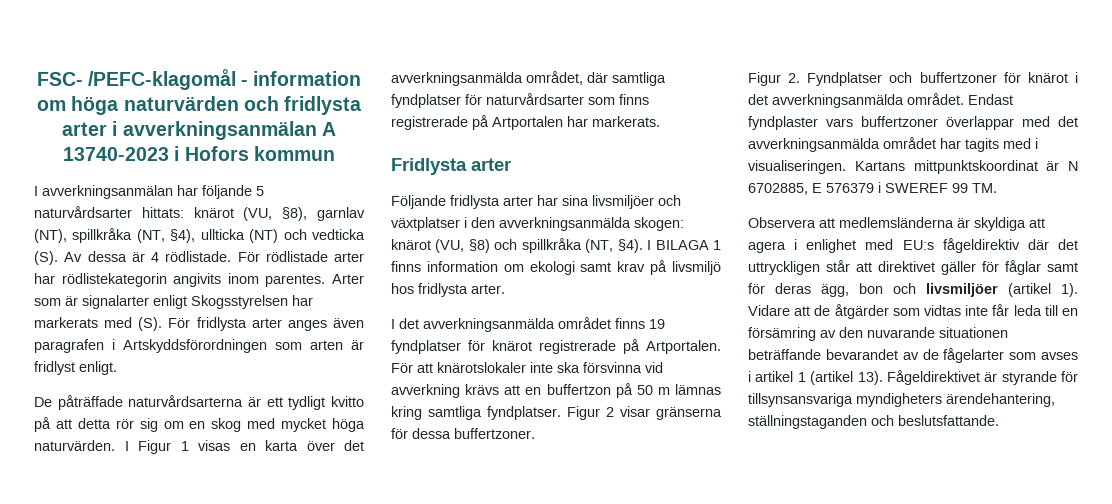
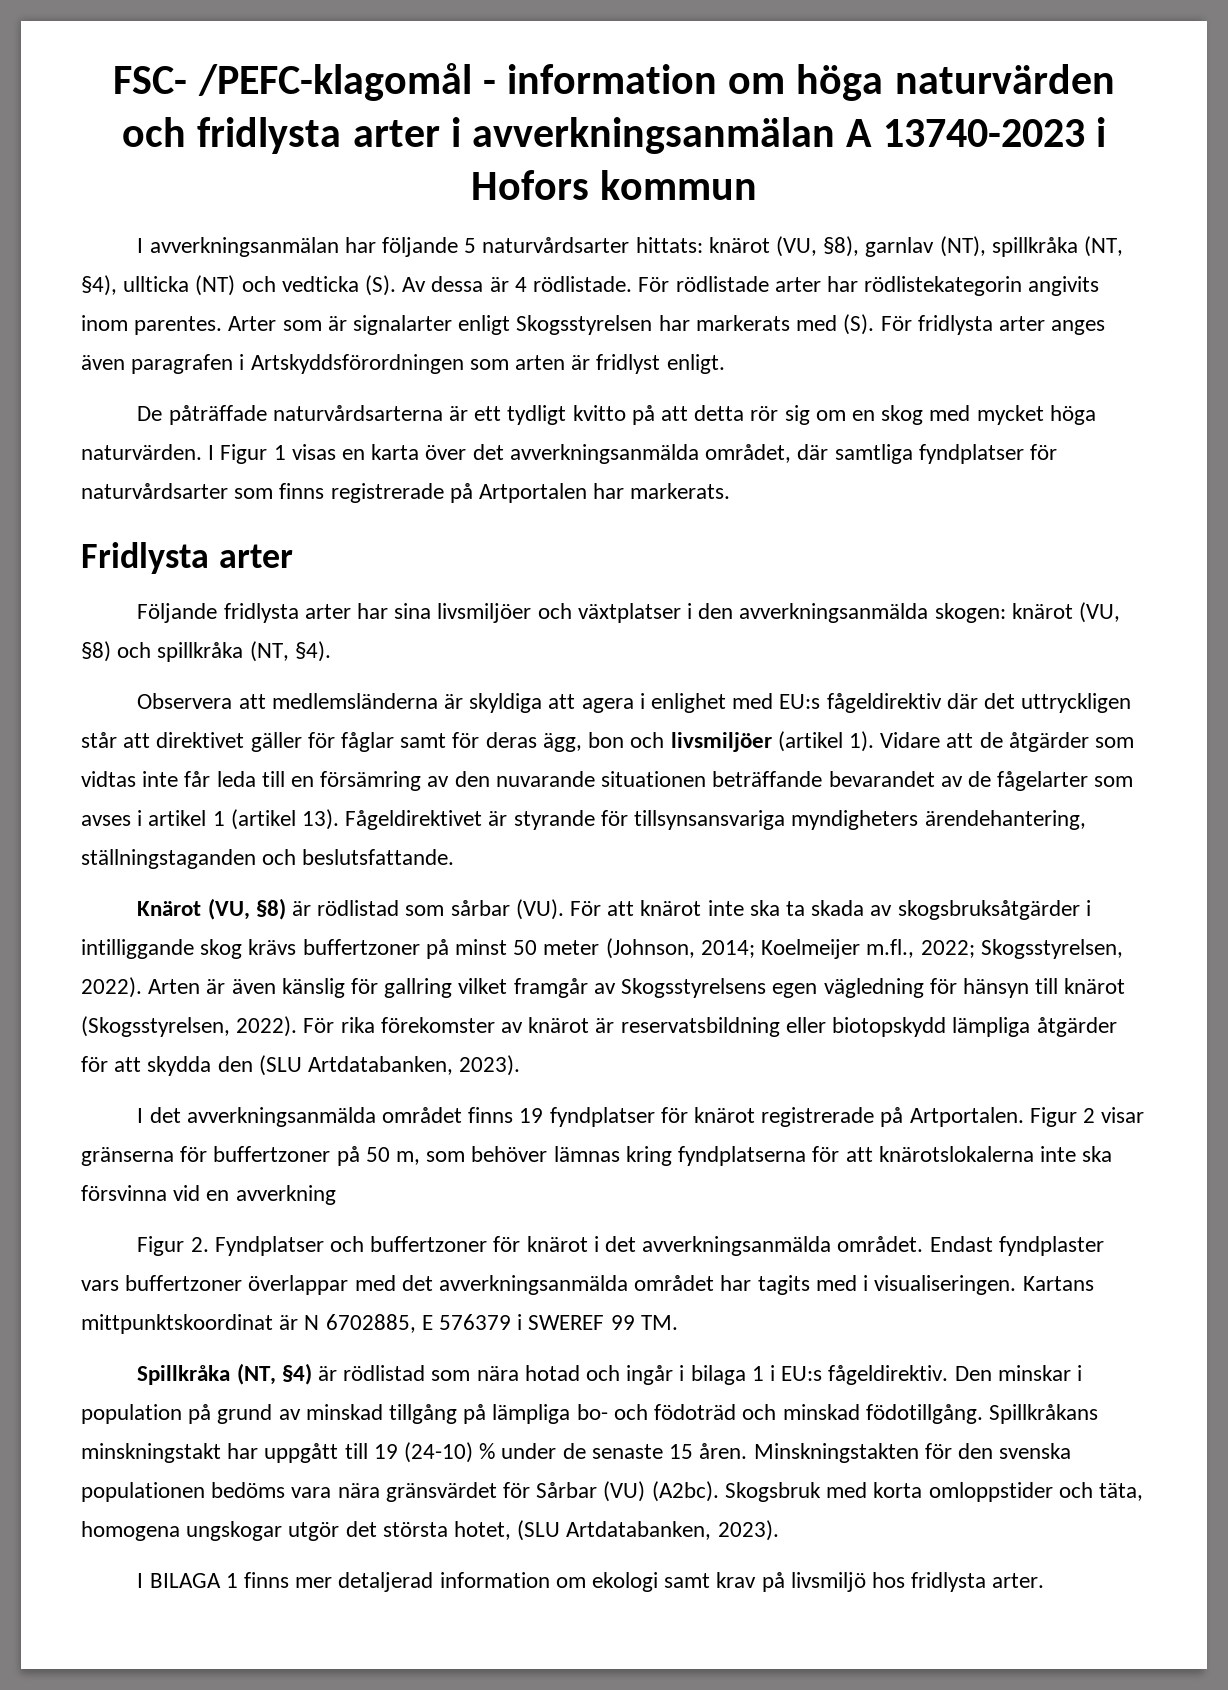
[647,240,721,250] [391,260,721,275] [391,283,505,297] [391,317,665,332] [391,339,721,354] [391,362,663,373] [391,383,721,398] [391,406,722,420] [391,428,535,439] [748,72,1078,86] [748,93,1013,108] [748,116,1078,130] [748,137,1038,152] [748,160,1078,174] [748,182,997,195] I BILAGA 1 finns information om ekologi samt krav på livsmiljö hos fridlysta arter. // I det avverkningsanmälda området finns 19 fyndplatser för knärot registrerade på Artportalen. För att knärotslokaler inte ska försvinna vid avverkning krävs att en buffertzon på 50 m lämnas kring samtliga fyndplatser. Figur 2 visar gränserna för dessa buffertzoner. // Figur 2. Fyndplatser och buffertzoner för knärot i det avverkningsanmälda området. Endast fyndplaster vars buffertzoner överlappar med det avverkningsanmälda området har tagits med i visualiseringen. Kartans mittpunktskoordinat är N 6702885, E 576379 i SWEREF 99 TM. -> (331, 651) none
(999, 420) none -> [137,898,1091,920] [81,938,1123,959] [81,977,1126,998] [81,1016,1117,1037] [81,1055,521,1076] [137,1107,1145,1127] [81,1146,1113,1166] [81,1185,336,1205] [137,1236,1104,1256] [81,1275,1094,1295] [81,1314,678,1334] [137,1363,1083,1385] [81,1404,1098,1424] [81,1442,1072,1463] [81,1481,1143,1502] [81,1520,779,1541] [137,1572,1045,1592] // Knärot (VU, §8) är rödlistad som sårbar (VU). För att knärot inte ska ta skada av skogsbruksåtgärder i intilliggande skog krävs buffertzoner på minst 50 meter (Johnson, 2014; Koelmeijer m.fl., 2022; Skogsstyrelsen, 2022). Arten är även känslig för gallring vilket framgår av Skogsstyrelsens egen vägledning för hänsyn till knärot (Skogsstyrelsen, 2022). För rika förekomster av knärot är reservatsbildning eller biotopskydd lämpliga åtgärder för att skydda den (SLU Artdatabanken, 2023). // I det avverkningsanmälda området finns 19 fyndplatser för knärot registrerade på Artportalen. Figur 2 visar gränserna för buffertzoner på 50 m, som behöver lämnas kring fyndplatserna för att knärotslokalerna inte ska försvinna vid en avverkning // Figur 2. Fyndplatser och buffertzoner för knärot i det avverkningsanmälda området. Endast fyndplaster vars buffertzoner överlappar med det avverkningsanmälda området har tagits med i visualiseringen. Kartans mittpunktskoordinat är N 6702885, E 576379 i SWEREF 99 TM. // Spillkråka (NT, §4) är rödlistad som nära hotad och ingår i bilaga 1 i EU:s fågeldirektiv. Den minskar i population på grund av minskad tillgång på lämpliga bo- och födoträd och minskad födotillgång. Spillkråkans minskningstakt har uppgått till 19 (24-10) % under de senaste 15 åren. Minskningstakten för den svenska populationen bedöms vara nära gränsvärdet för Sårbar (VU) (A2bc). Skogsbruk med korta omloppstider och täta, homogena ungskogar utgör det största hotet, (SLU Artdatabanken, 2023). // I BILAGA 1 finns mer detaljerad information om ekologi samt krav på livsmiljö hos fridlysta arter.

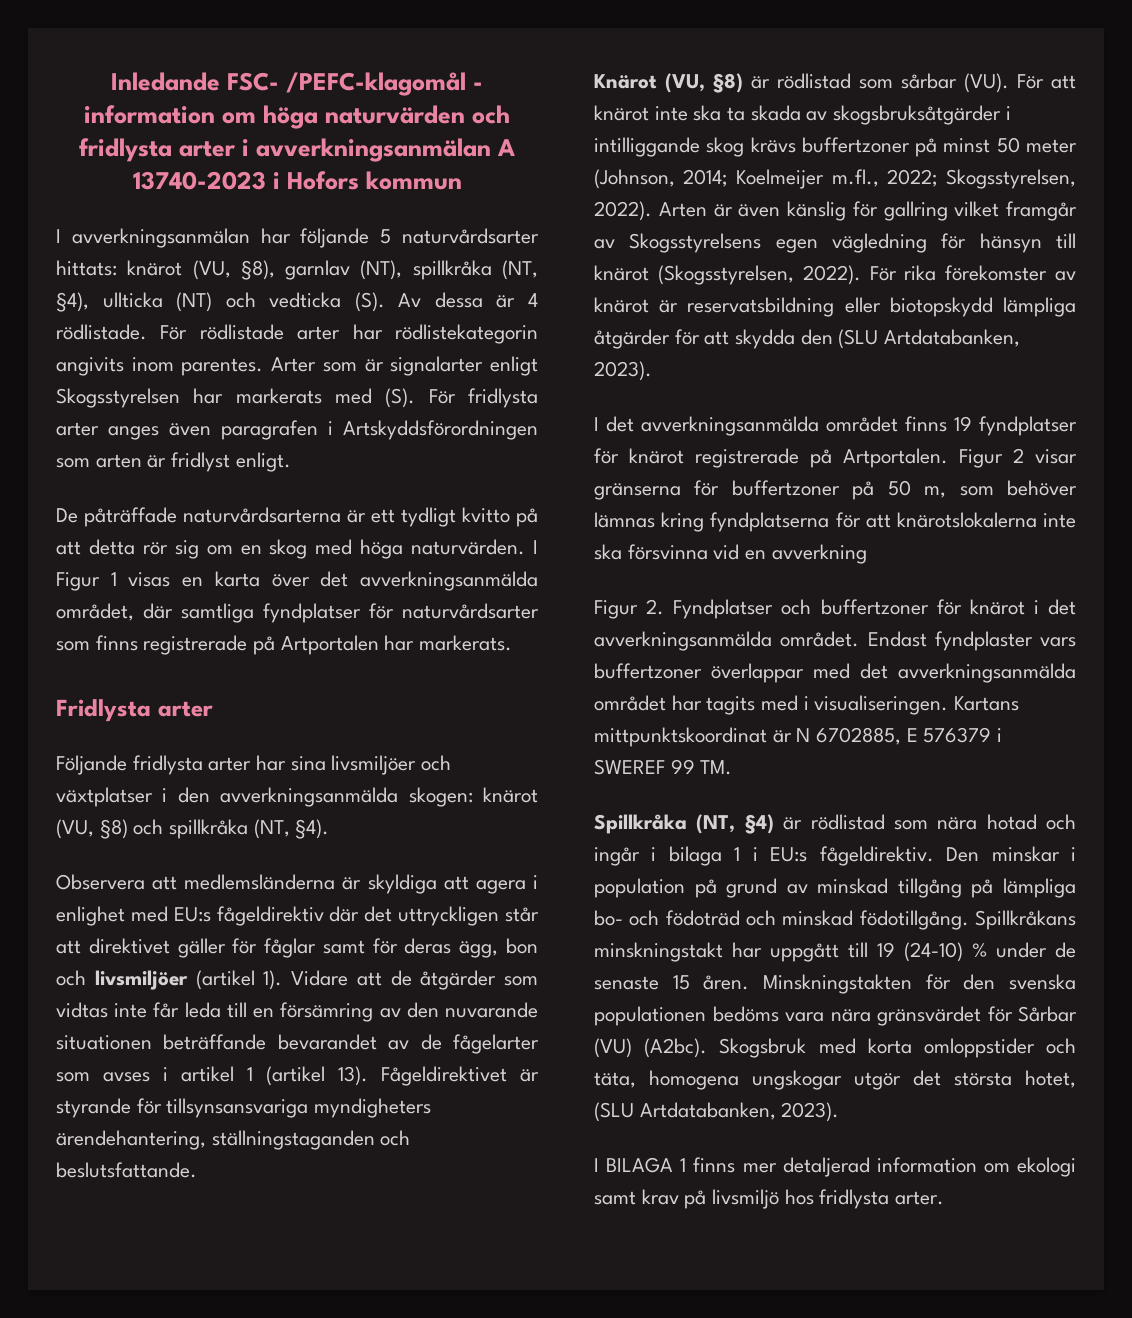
(113, 80) none -> [111,72,220,91] Inledande
[976,405,1044,425] mycket -> (353, 547) none

